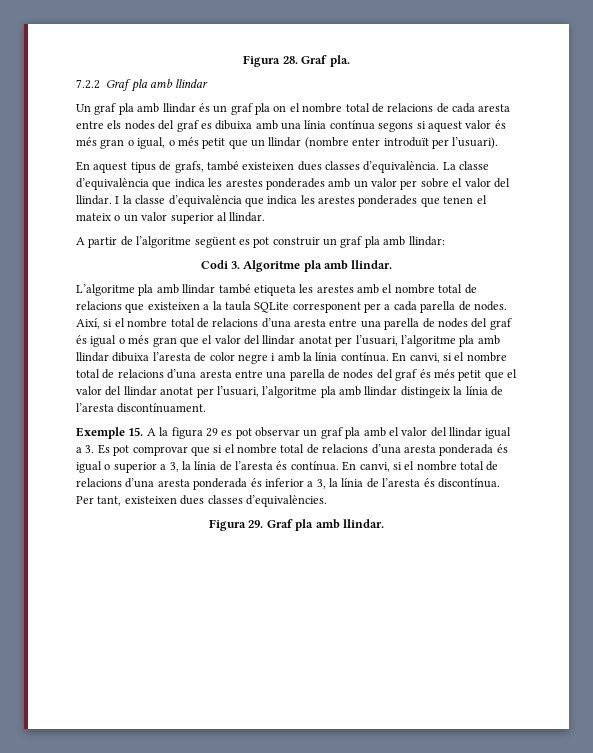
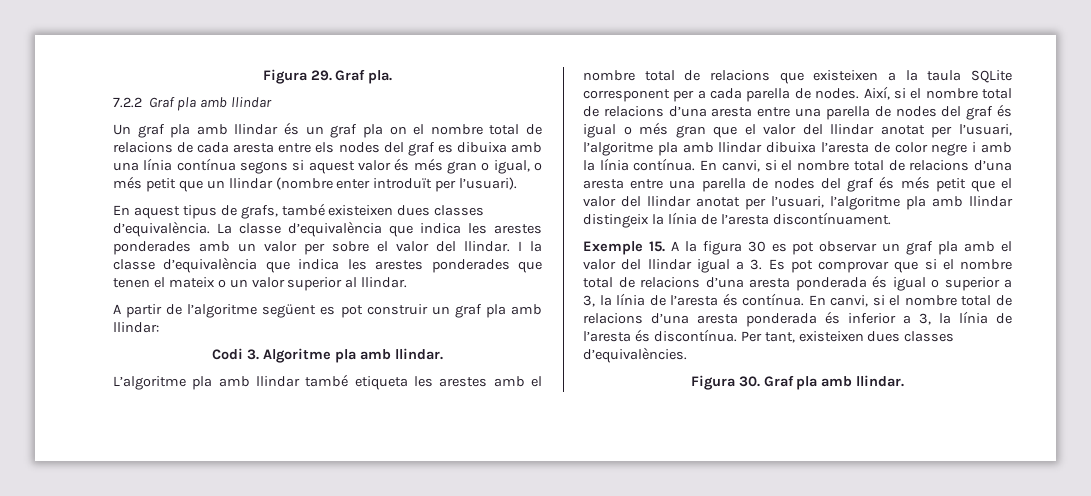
[243,55,298,67] Figura 28. -> [262,69,332,84] Figura 29.
[205,428,218,437] 29 -> [747,241,766,252] 30
[248,520,264,528] 29. -> [738,376,760,387] 30.

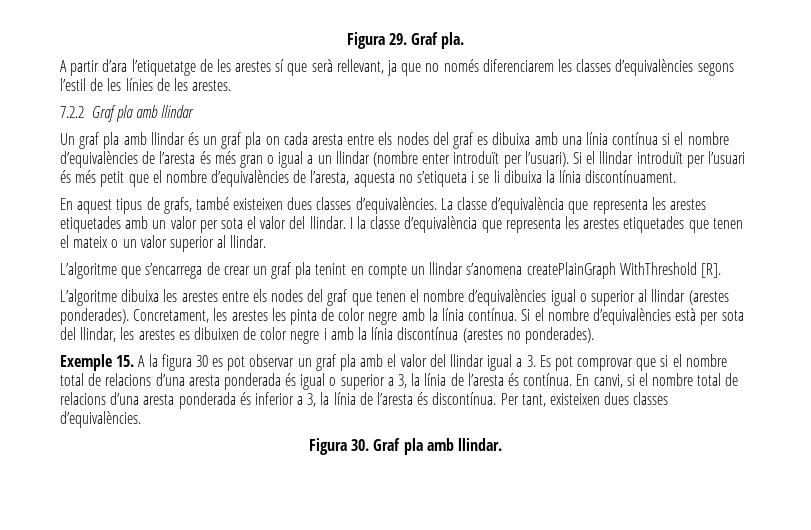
(393, 77) none -> [60,59,734,76] [60,78,232,91] // A partir d’ara l’etiquetatge de les arestes sí que serà rellevant, ja que no només diferenciarem les classes d’equivalències segons l’estil de les línies de les arestes.
[413,124,543,135] [113,142,194,153] el nombre total de relacions de -> (280, 140) none
[240,158,542,174] [113,176,203,192] segons si aquest valor és més gran o igual, o més petit que -> [662,132,729,145] [60,151,314,168] si el nombre d’equivalències de l’aresta és més gran o igual a
(518, 183) none -> [572,151,745,168] [60,170,677,187] Si el llindar introduït per l’usuari és més petit que el nombre d’equivalències de l’aresta, aquesta no s’etiqueta i se li dibuixa la línia discontínuament.
[113,221,210,237] d’equivalència. -> [355,197,437,214] d’equivalències.
[420,223,542,234] [113,241,191,255] indica les arestes ponderades -> [592,197,706,214] [60,216,121,233] representa les arestes etiquetades
[332,241,369,252] sobre -> [220,218,243,229] sota
[298,259,510,273] indica les arestes ponderades -> [505,216,685,233] representa les arestes etiquetades
[113,304,542,318] [113,322,159,333] [212,348,443,363] [113,374,542,390] [583,70,1012,84] [583,86,1012,102] [583,104,1012,120] [583,122,1012,138] [583,142,869,156] A partir de l’algoritme següent es pot construir un graf pla amb llindar: // Codi 3. Algoritme pla amb llindar. // L’algoritme pla amb llindar també etiqueta les arestes amb el nombre total de relacions que existeixen a la taula SQLite corresponent per a cada parella de nodes. Així, si el nombre total de relacions d’una aresta entre una parella de nodes del graf és igual o més gran que el valor del llindar anotat per l’usuari, l’algoritme pla amb llindar dibuixa l’aresta -> [60,262,721,279] [60,289,729,306] [60,308,744,325] [60,327,239,342] L’algoritme que s’encarrega de crear un graf pla tenint en compte un llindar s’anomena createPlainGraph WithThreshold [R]. // L’algoritme dibuixa les arestes entre els nodes del graf que tenen el nombre d’equivalències igual o superior al llindar (arestes ponderades). Concretament, les arestes les pinta de color negre amb la línia contínua. Si el nombre d’equivalències està per sota del llindar, les arestes es dibuixen
[633,158,1012,172] [583,176,1013,192] [583,196,1013,210] [583,212,891,228] contínua. En canvi, si el nombre total de relacions d’una aresta entre una parella de nodes del graf és més petit que el valor del llindar anotat per l’usuari, l’algoritme pla amb llindar distingeix la línia de l’aresta discontínuament. -> [397,327,594,344] discontínua (arestes no ponderades).

